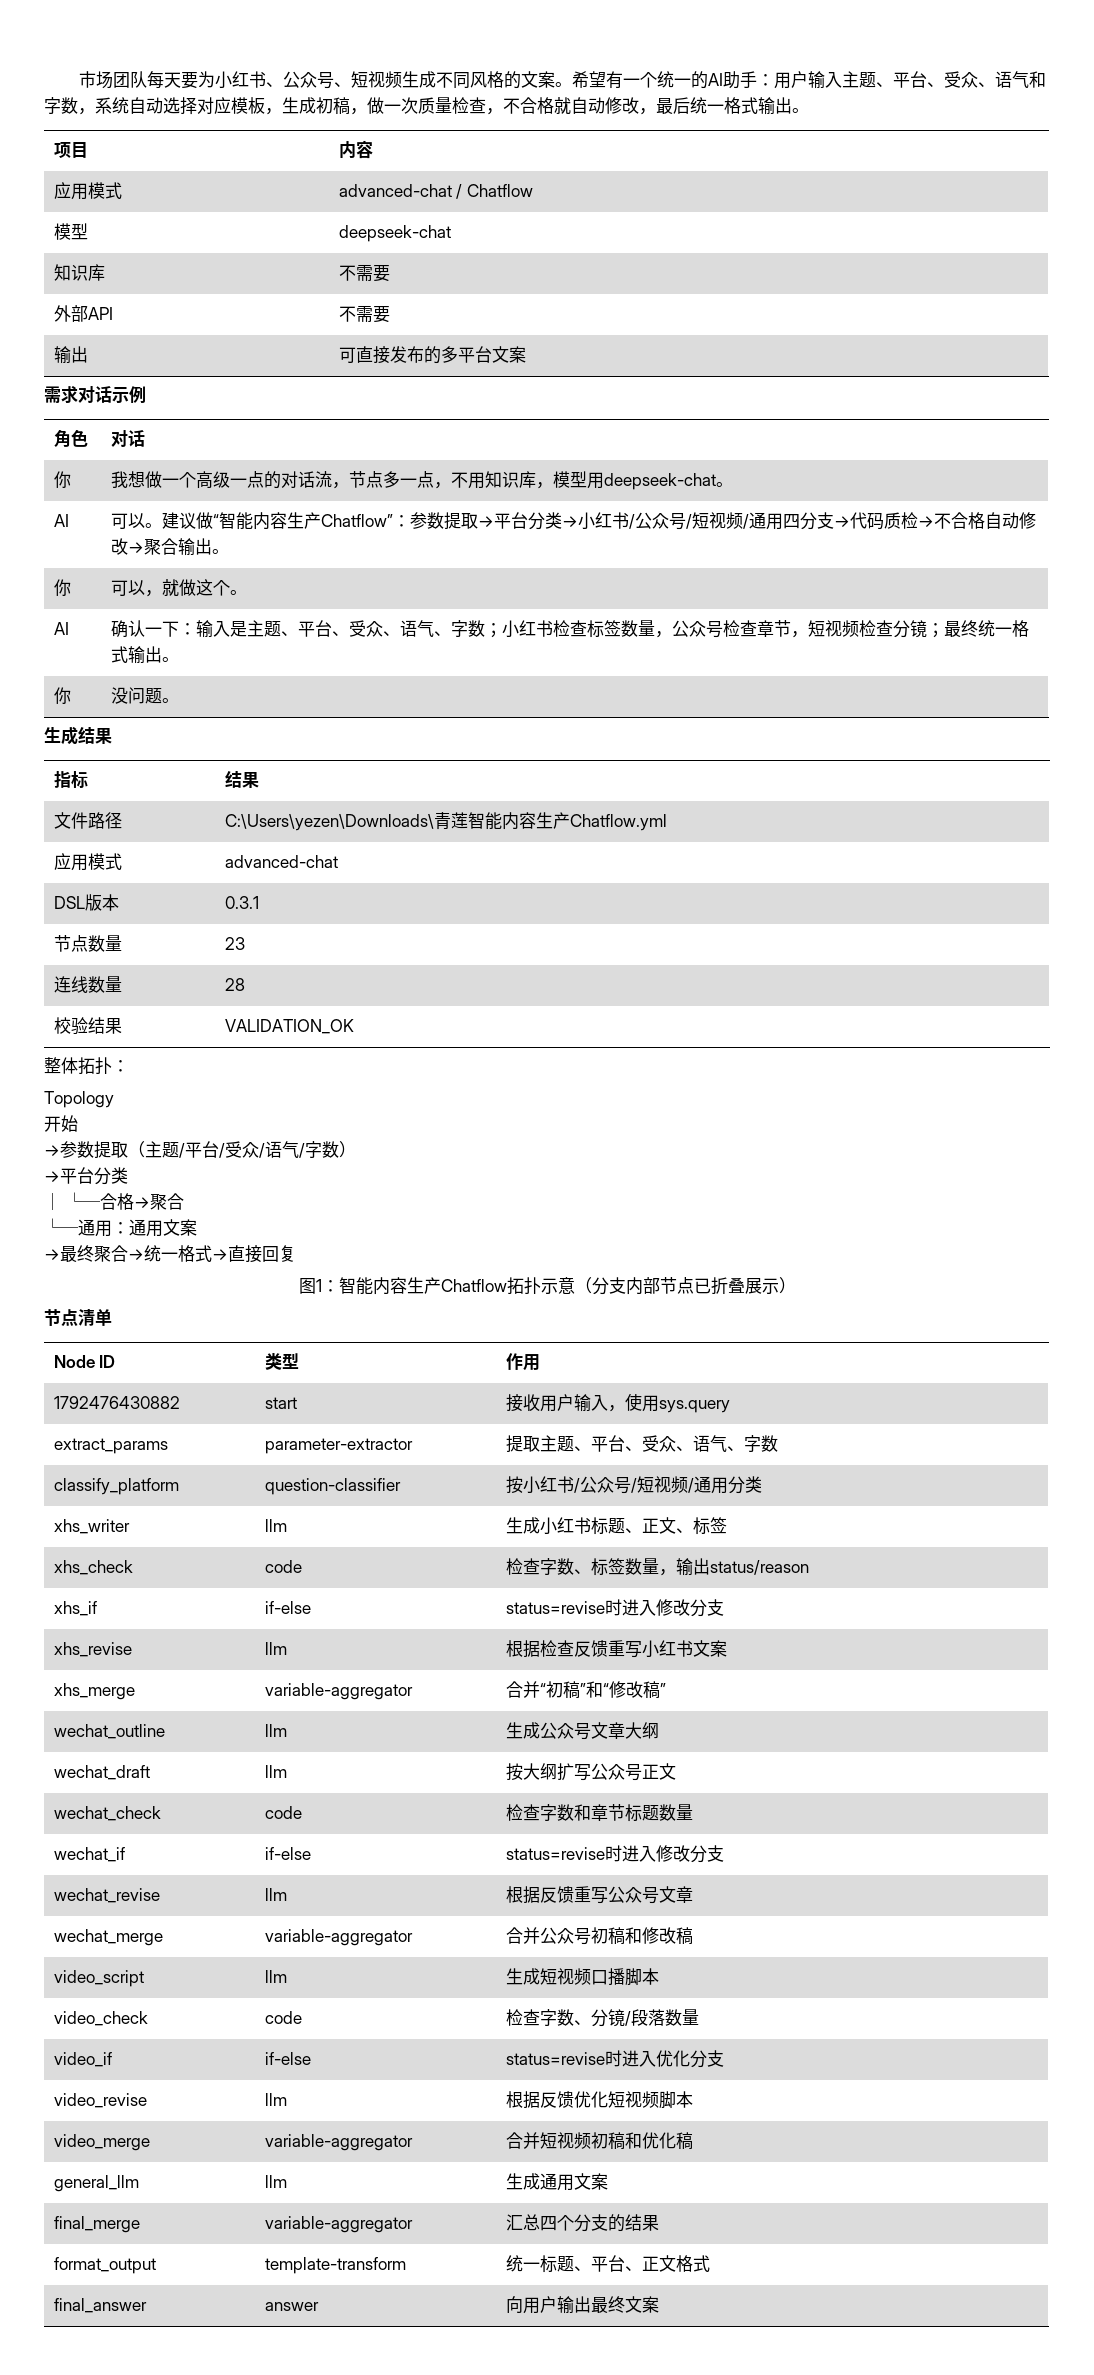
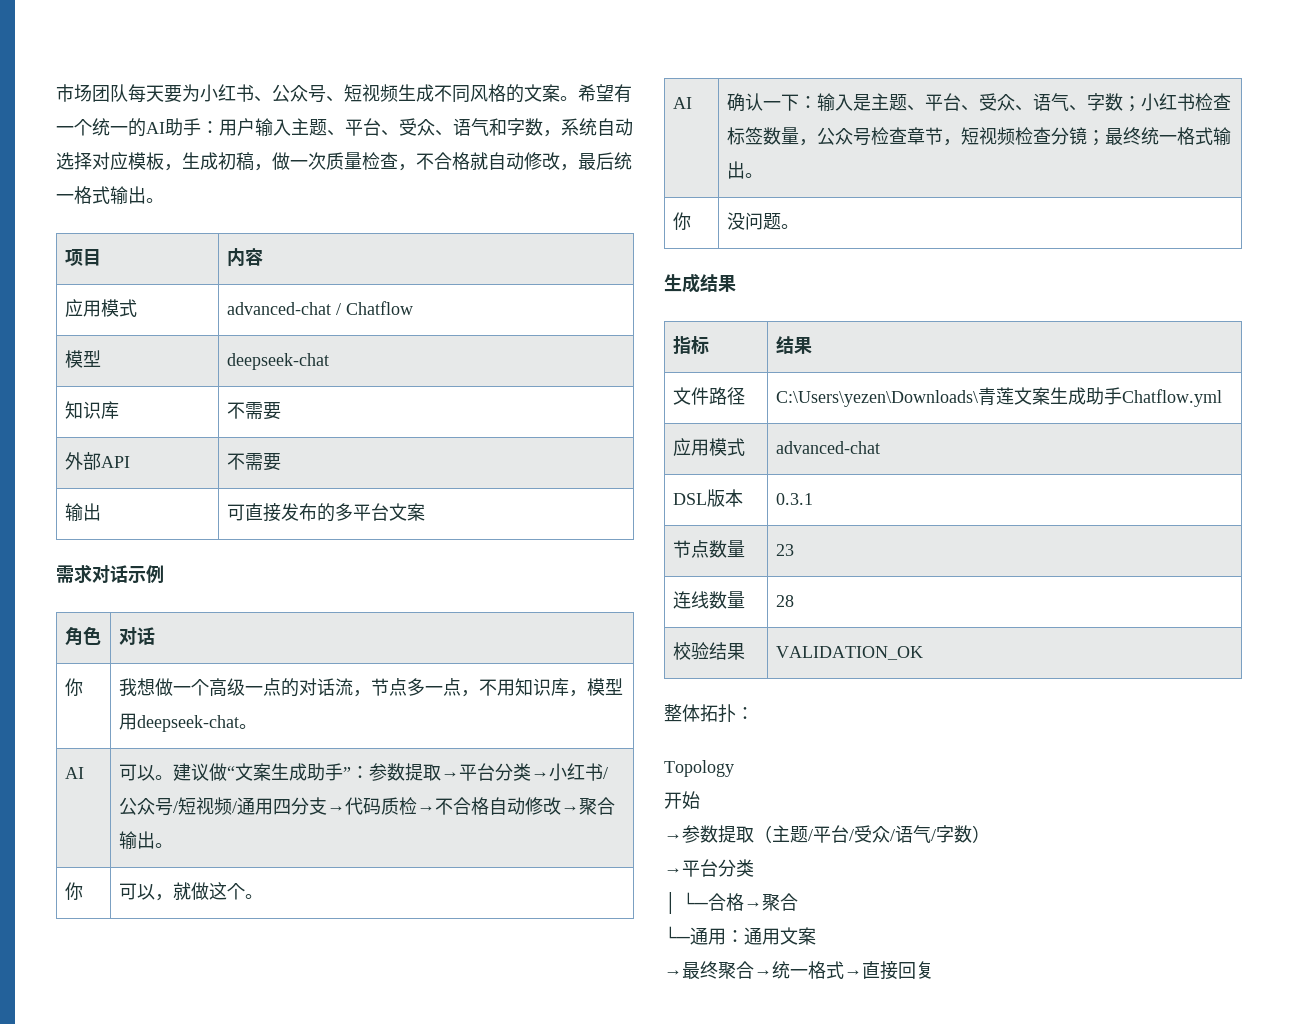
[218,512,393,530] 智能内容生产Chatflow” -> [234,763,351,781] 文案生成助手”
[467,812,570,830] 智能内容生产 -> [1013,387,1122,405] 文案生成助手
[298,1277,796,1295] [44,1309,112,1326] [53,1355,116,1368] [264,1353,299,1370] [505,1353,540,1371] [53,1396,180,1409] [264,1397,297,1409] [505,1393,730,1413] [53,1438,168,1454] [264,1438,413,1454] [505,1435,778,1453] [53,1478,179,1495] [264,1478,401,1495] [505,1476,762,1494] [53,1519,130,1534] [264,1519,287,1532] [505,1517,727,1535] [53,1560,133,1575] [264,1560,302,1573] [505,1558,809,1576] [53,1601,97,1616] [264,1601,311,1614] [505,1599,724,1617] [53,1642,132,1657] [264,1642,287,1655] [505,1640,727,1658] [53,1683,135,1700] [264,1683,413,1700] [505,1681,666,1699] [53,1724,165,1739] [264,1724,287,1737] [505,1722,659,1740] [53,1765,150,1780] [264,1765,287,1778] [505,1763,676,1781] [53,1806,161,1821] [264,1806,302,1819] [505,1804,693,1822] [53,1847,125,1862] [264,1847,311,1860] [505,1845,724,1863] [53,1888,160,1903] [264,1888,287,1901] [505,1886,693,1904] [53,1929,163,1946] [264,1929,413,1946] [505,1927,693,1945] [53,1970,144,1987] [264,1970,287,1983] [505,1968,659,1986] [53,2011,148,2026] [264,2011,302,2024] [505,2009,699,2027] [53,2052,112,2067] [264,2052,311,2065] [505,2050,724,2068] [53,2093,147,2108] [264,2093,287,2106] [505,2091,693,2109] [53,2134,150,2151] [264,2134,413,2151] [505,2132,693,2150] [53,2175,139,2192] [264,2175,287,2188] [505,2173,608,2191] [53,2216,140,2233] [264,2216,413,2233] [505,2214,659,2232] [53,2257,156,2274] [264,2257,406,2274] [505,2255,710,2273] [53,2298,147,2313] [264,2302,319,2311] [505,2296,659,2314] // 图1：智能内容生产Chatflow拓扑示意（分支内部节点已折叠展示） // 节点清单 // Node ID | 类型 | 作用 // 1792476430882 | start | 接收用户输入，使用sys.query // extract_params | parameter-extractor | 提取主题、平台、受众、语气、字数 // classify_platform | question-classifier | 按小红书/公众号/短视频/通用分类 // xhs_writer | llm | 生成小红书标题、正文、标签 // xhs_check | code | 检查字数、标签数量，输出status/reason // xhs_if | if-else | status=revise时进入修改分支 // xhs_revise | llm | 根据检查反馈重写小红书文案 // xhs_merge | variable-aggregator | 合并“初稿”和“修改稿” // wechat_outline | llm | 生成公众号文章大纲 // wechat_draft | llm | 按大纲扩写公众号正文 // wechat_check | code | 检查字数和章节标题数量 // wechat_if | if-else | status=revise时进入修改分支 // wechat_revise | llm | 根据反馈重写公众号文章 // wechat_merge | variable-aggregator | 合并公众号初稿和修改稿 // video_script | llm | 生成短视频口播脚本 // video_check | code | 检查字数、分镜/段落数量 // video_if | if-else | status=revise时进入优化分支 // video_revise | llm | 根据反馈优化短视频脚本 // video_merge | variable-aggregator | 合并短视频初稿和优化稿 // general_llm | llm | 生成通用文案 // final_merge | variable-aggregator | 汇总四个分支的结果 // format_output | template-transform | 统一标题、平台、正文格式 // final_answer | answer | 向用户输出最终文案 -> (934, 970) none

